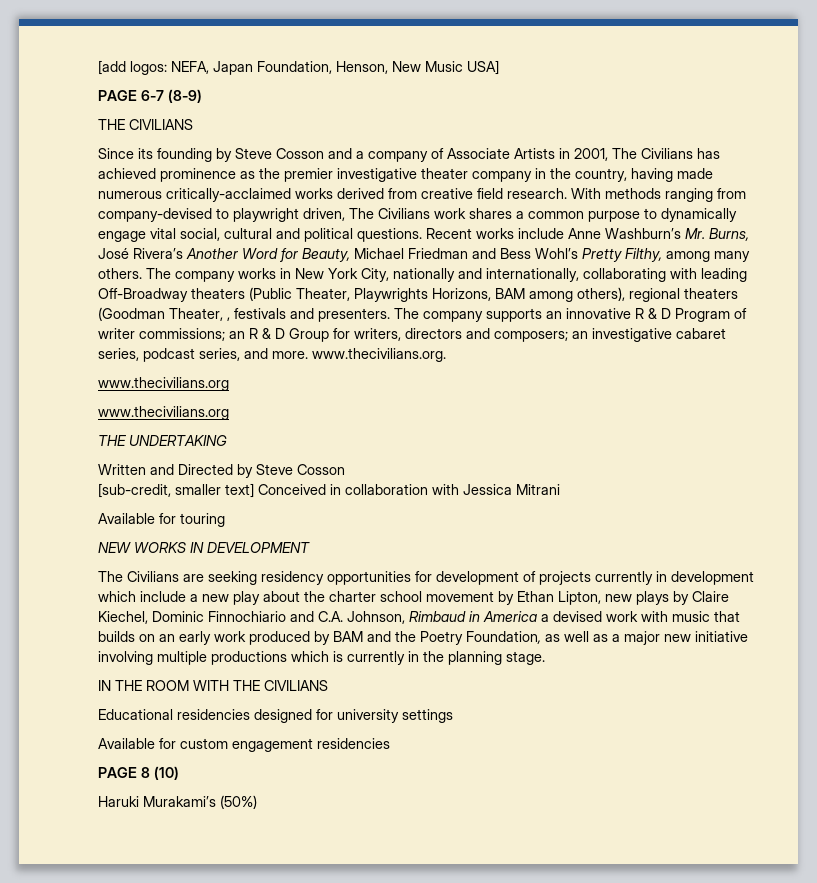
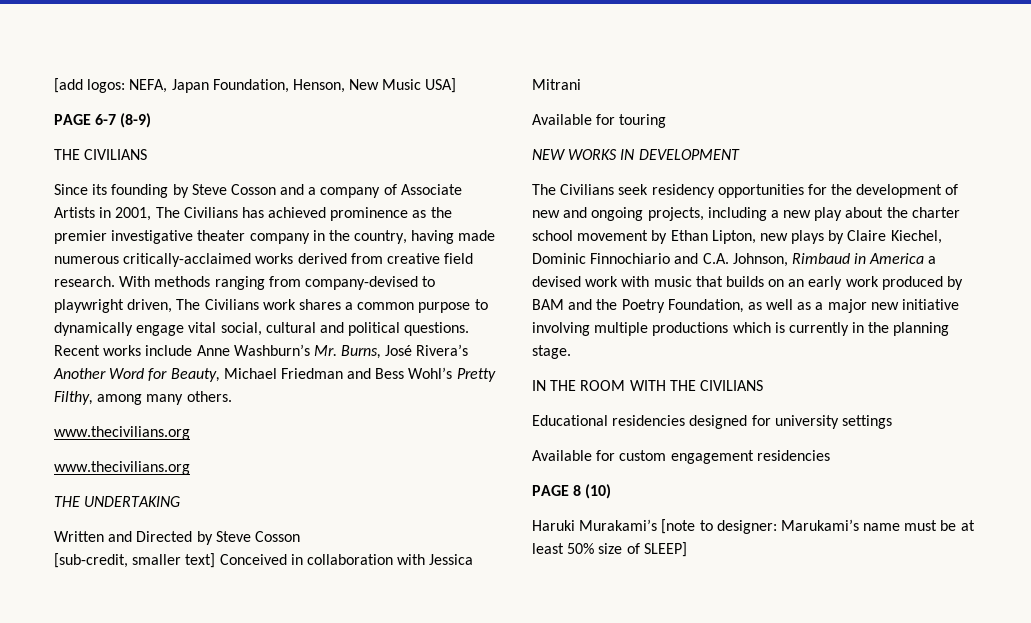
[146,268,747,282] [98,287,738,302] [98,307,747,322] [98,328,726,342] [98,348,446,362] The company works in New York City, nationally and internationally, collaborating with leading Off-Broadway theaters (Public Theater, Playwrights Horizons, BAM among others), regional theaters (Goodman Theater, , festivals and presenters. The company supports an innovative R & D Program of writer commissions; an R & D Group for writers, directors and composers; an investigative cabaret series, podcast series, and more. www.thecivilians.org. -> (232, 396) none
[183,571,257,585] are seeking -> [618,184,649,195] seek
(432, 576) none -> [831,184,853,195] the
[539,571,754,585] [98,591,186,602] projects currently in development which include -> [532,207,767,221] new and ongoing projects, including
[220,795,257,809] (50%) -> [661,519,975,534] [532,542,687,557] [note to designer: Marukami’s name must be at least 50% size of SLEEP]

